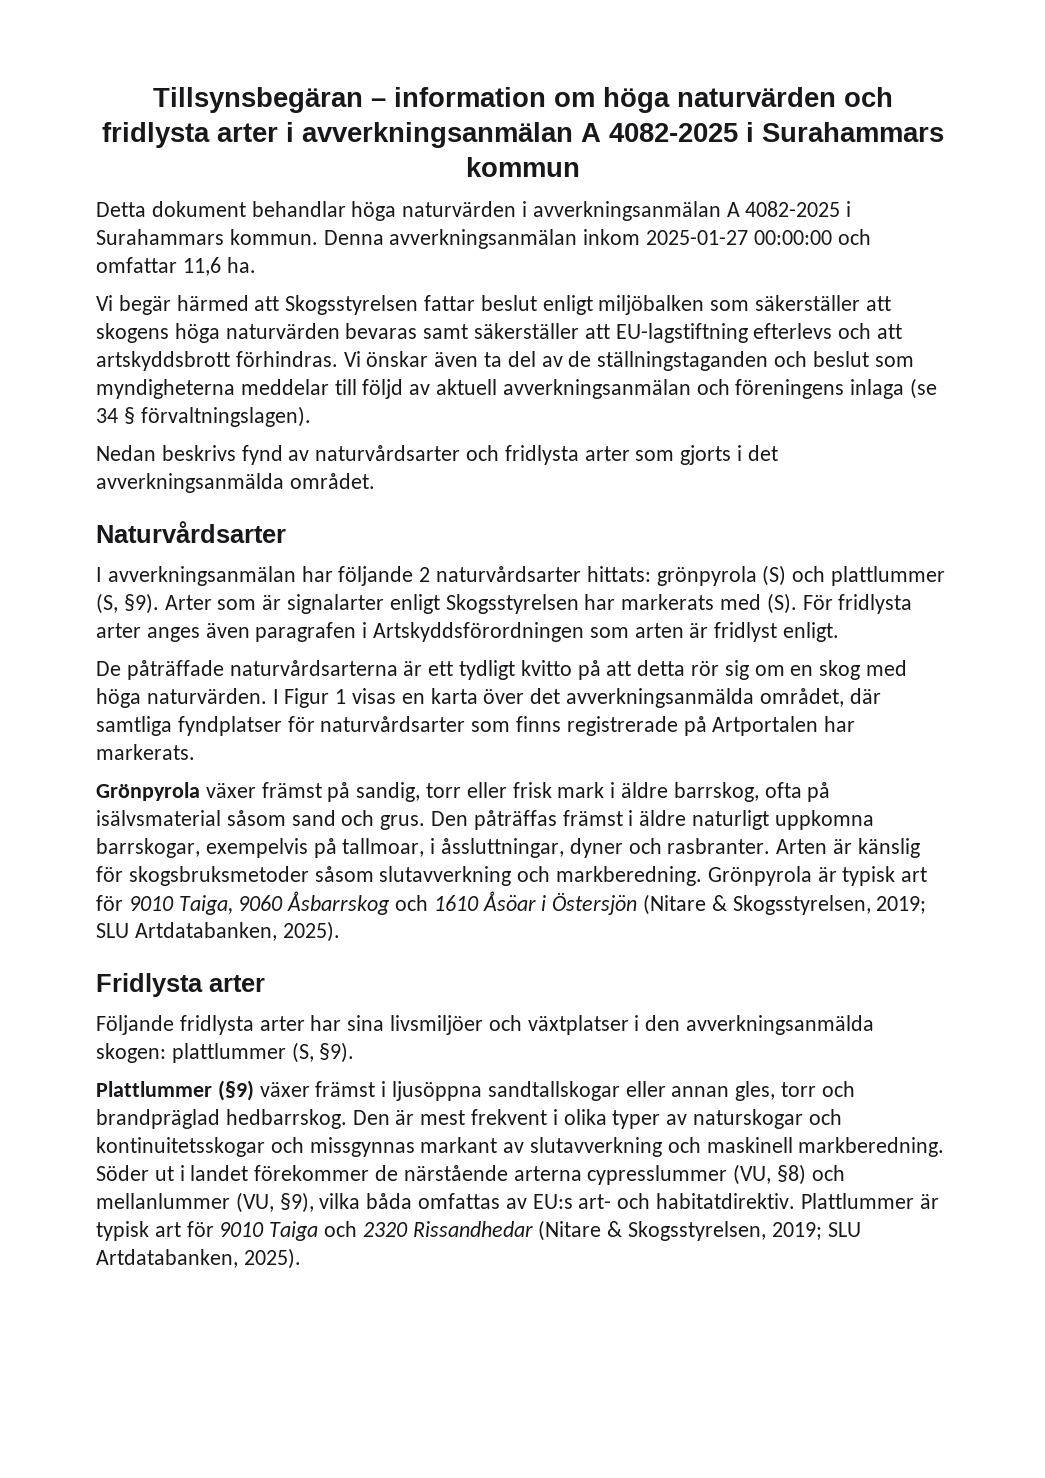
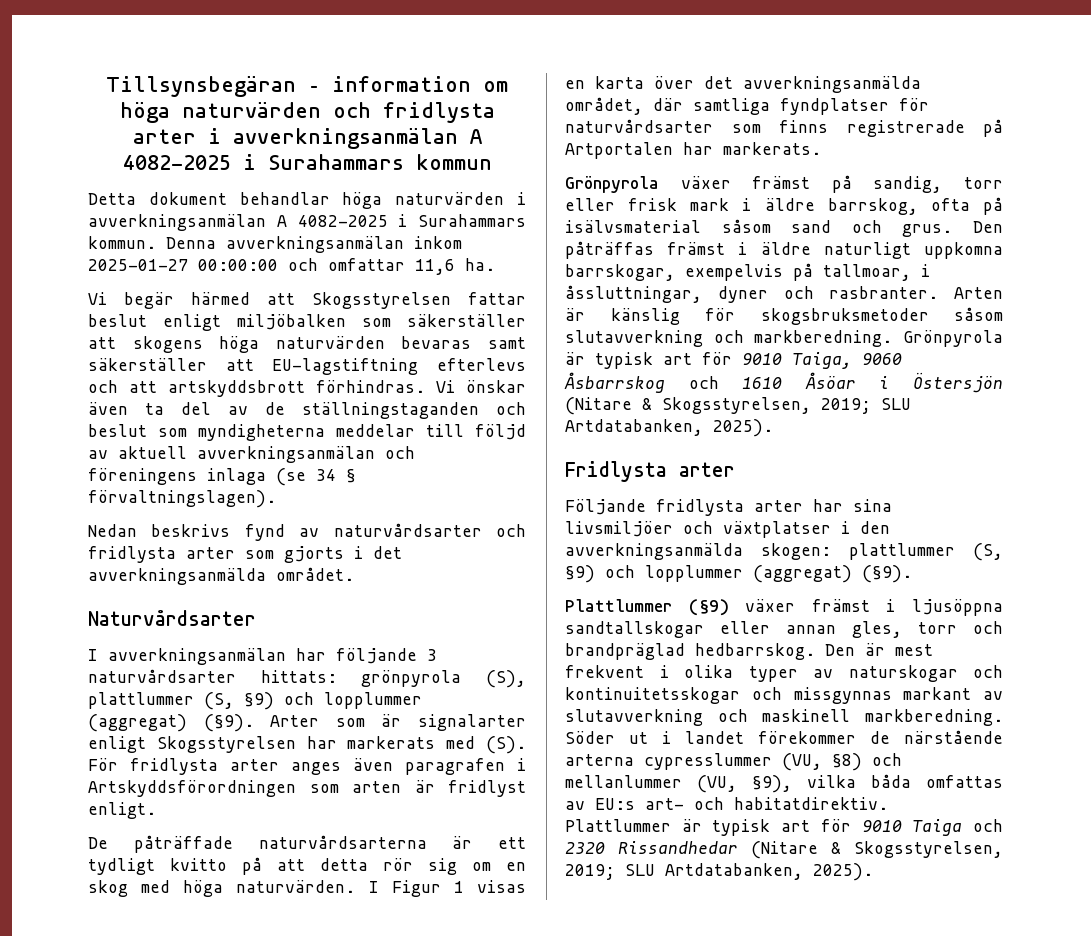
[419,567,431,582] 2 -> [427,649,437,661] 3
[762,565,946,586] [96,593,159,614] (S) och plattlummer (S, §9). -> [486,670,526,688] [88,692,422,710] [88,714,254,732] (S), plattlummer (S, §9) och lopplummer (aggregat) (§9).
[319,1042,355,1063] §9). -> [565,565,912,583] §9) och lopplummer (aggregat) (§9).

